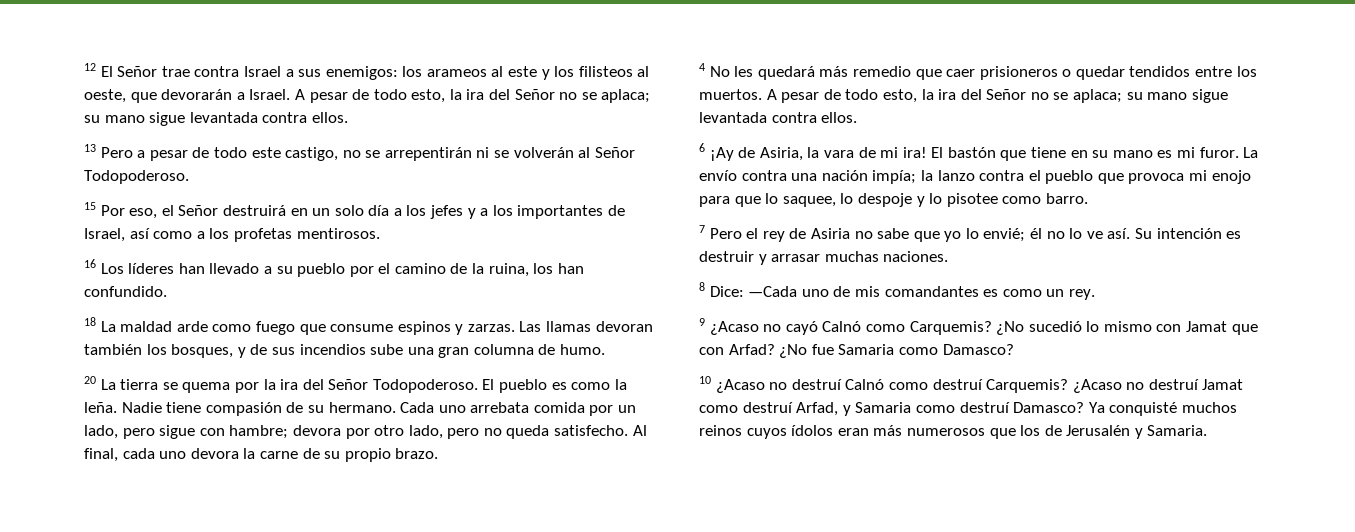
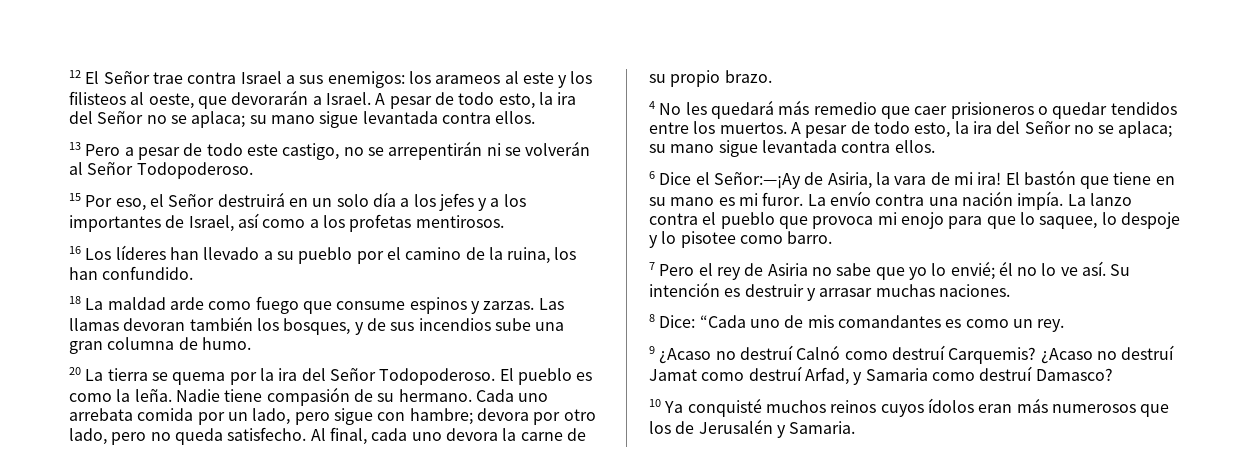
[709,147,734,161] ¡Ay -> [659,172,801,189] Dice el Señor:—¡Ay
[872,170,933,184] impía; la -> [1017,191,1086,210] impía. La
[748,286,798,297] —Cada -> [699,315,746,328] “Cada
[785,321,1258,335] [699,344,1014,358] [699,376,788,393] cayó Calnó como Carquemis? ¿No sucedió lo mismo con Jamat que con Arfad? ¿No fue Samaria como Damasco? // 10 ¿Acaso no -> (736, 355) none
(1085, 407) none -> [649,399,661,407] // 10

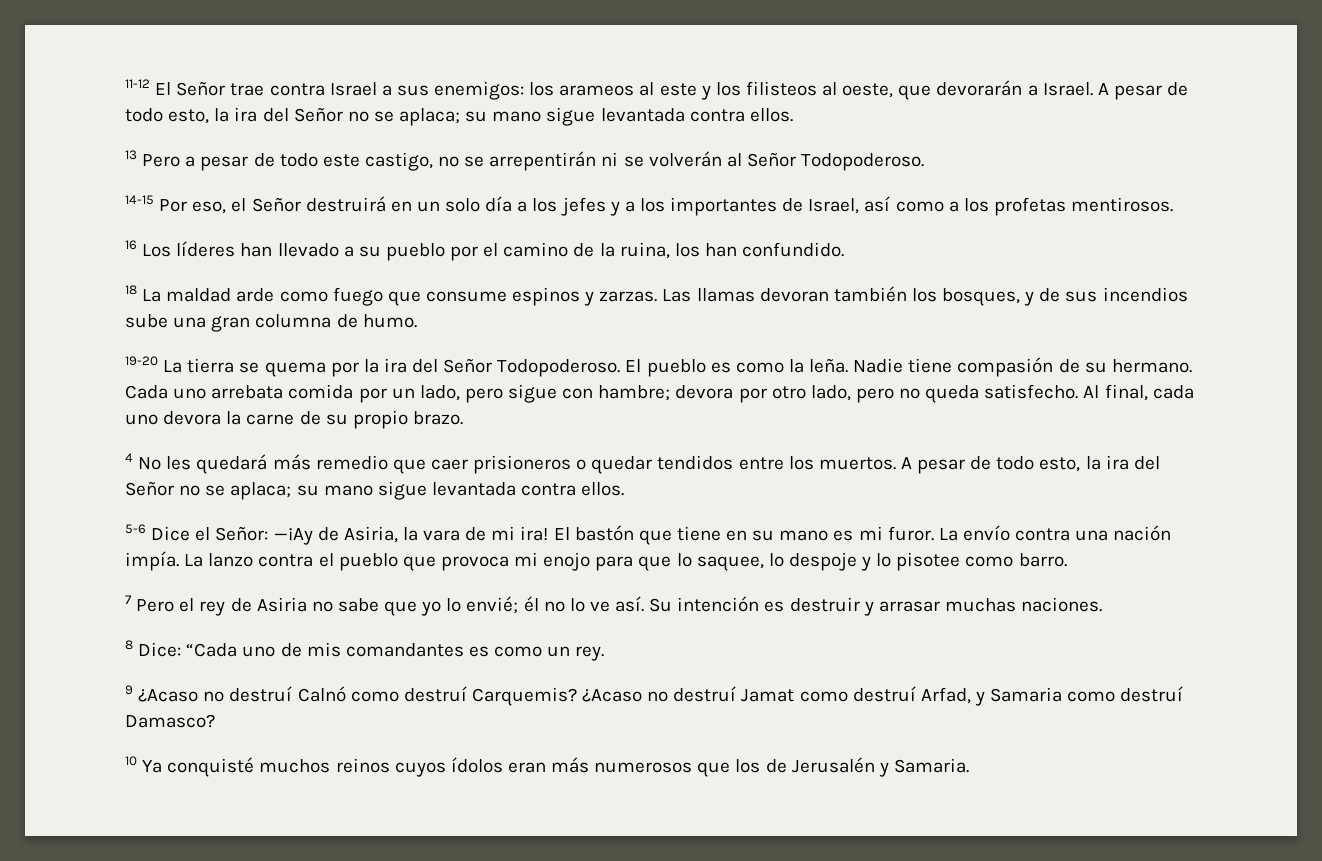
[69,70,81,78] 12 -> [125,79,150,88] 11-12
[69,193,81,201] 15 -> [125,195,154,205] 14-15
[69,367,81,375] 20 -> [125,356,158,366] 19-20
[649,171,655,179] 6 -> [125,524,146,534] 5-6
[713,172,801,189] Señor:—¡Ay -> [215,526,313,545] Señor: —¡Ay

